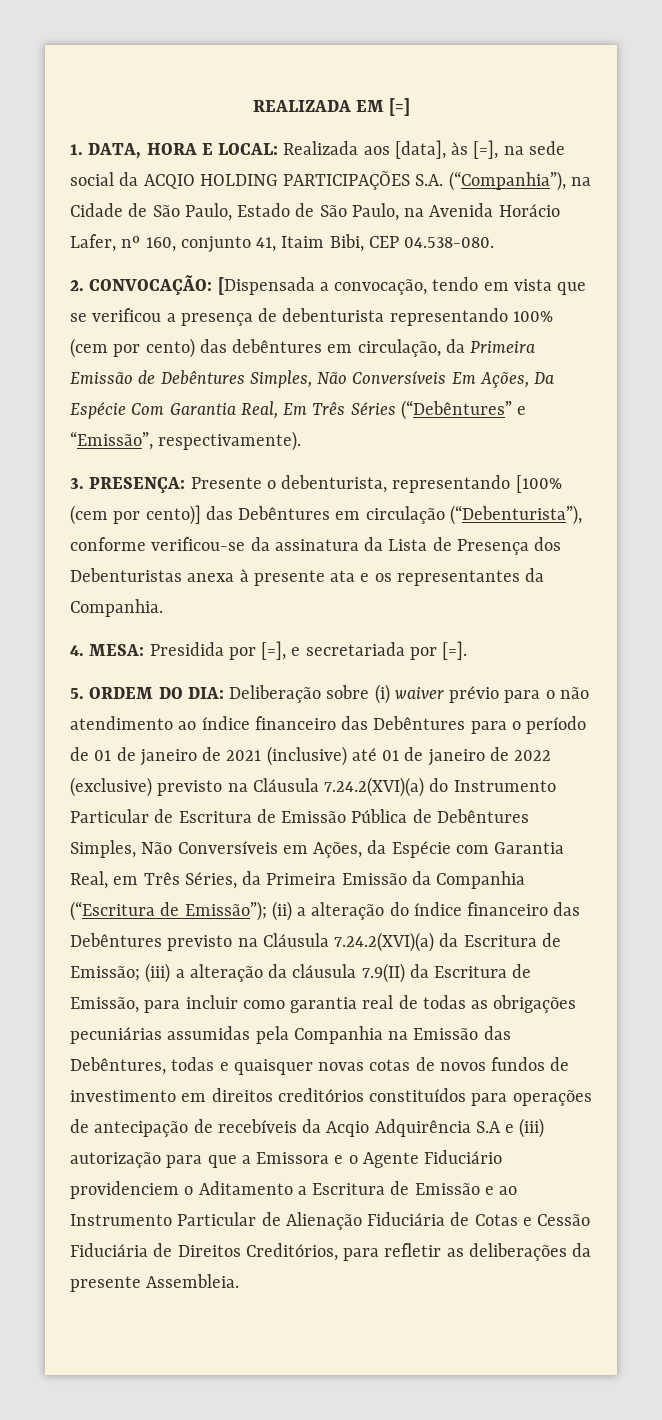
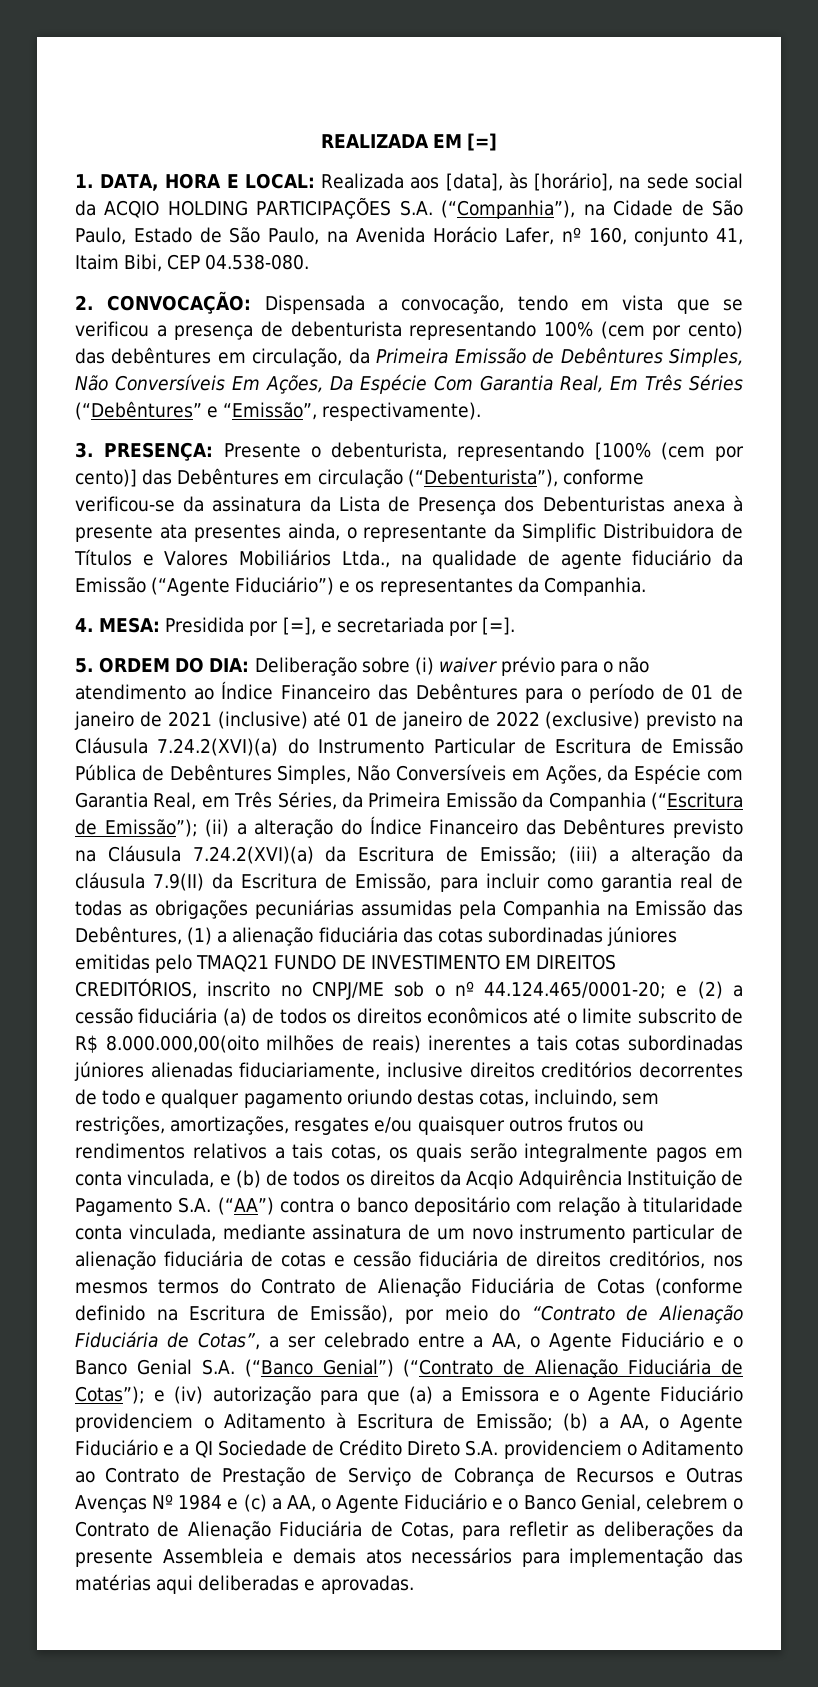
[473,140,499,159] [=], -> [534,172,614,191] [horário],
[217,277,315,295] [Dispensada -> [264,295,365,314] Dispensada
(356, 576) none -> [193,523,744,542] [74,549,744,569] [75,576,335,596] presentes ainda, o representante da Simplific Distribuidora de Títulos e Valores Mobiliários Ltda., na qualidade de agente fiduciário da Emissão (“Agente Fiduciário”)
[201,716,336,730] índice financeiro -> [221,681,371,700] Índice Financeiro
[413,902,549,916] índice financeiro -> [369,816,519,835] Índice Financeiro
[171,1057,570,1075] [70,1088,592,1106] [70,1118,545,1138] todas e quaisquer novas cotas de novos fundos de investimento em direitos creditórios constituídos para operações de antecipação de recebíveis da Acqio Adquirência S.A e (iii) -> [187,926,678,946] [75,954,616,973] [75,978,743,1000] [75,1007,744,1026] [75,1035,744,1053] [74,1061,744,1081] [75,1089,660,1108] [75,1116,644,1135] [75,1143,743,1162] [75,1169,743,1189] [75,1196,743,1216] [75,1224,743,1243] [75,1250,743,1270] [75,1277,744,1297] [75,1305,744,1324] [75,1331,743,1351] [75,1358,743,1378] [75,1386,204,1404] (1) a alienação fiduciária das cotas subordinadas júniores emitidas pelo TMAQ21 FUNDO DE INVESTIMENTO EM DIREITOS CREDITÓRIOS, inscrito no CNPJ/ME sob o nº 44.124.465/0001-20; e (2) a cessão fiduciária (a) de todos os direitos econômicos até o limite subscrito de R$ 8.000.000,00(oito milhões de reais) inerentes a tais cotas subordinadas júniores alienadas fiduciariamente, inclusive direitos creditórios decorrentes de todo e qualquer pagamento oriundo destas cotas, incluindo, sem restrições, amortizações, resgates e/ou quaisquer outros frutos ou rendimentos relativos a tais cotas, os quais serão integralmente pagos em conta vinculada, e (b) de todos os direitos da Acqio Adquirência Instituição de Pagamento S.A. (“AA”) contra o banco depositário com relação à titularidade conta vinculada, mediante assinatura de um novo instrumento particular de alienação fiduciária de cotas e cessão fiduciária de direitos creditórios, nos mesmos termos do Contrato de Alienação Fiduciária de Cotas (conforme definido na Escritura de Emissão), por meio do “Contrato de Alienação Fiduciária de Cotas”, a ser celebrado entre a AA, o Agente Fiduciário e o Banco Genial S.A. (“Banco Genial”) (“Contrato de Alienação Fiduciária de Cotas”); e (iv)
(237, 1161) none -> [409,1386,434,1404] (a)
[297,1181,518,1195] [70,1212,591,1230] [70,1243,338,1261] a Escritura de Emissão e ao Instrumento Particular de Alienação Fiduciária de Cotas e Cessão Fiduciária de Direitos Creditórios, -> [335,1412,743,1432] [75,1439,743,1459] [75,1467,743,1486] [75,1493,743,1513] [75,1520,454,1540] à Escritura de Emissão; (b) a AA, o Agente Fiduciário e a QI Sociedade de Crédito Direto S.A. providenciem o Aditamento ao Contrato de Prestação de Serviço de Cobrança de Recursos e Outras Avenças Nº 1984 e (c) a AA, o Agente Fiduciário e o Banco Genial, celebrem o Contrato de Alienação Fiduciária de Cotas,
[146,1274,240,1288] Assembleia. -> [162,1547,743,1567] [75,1574,414,1594] Assembleia e demais atos necessários para implementação das matérias aqui deliberadas e aprovadas.

